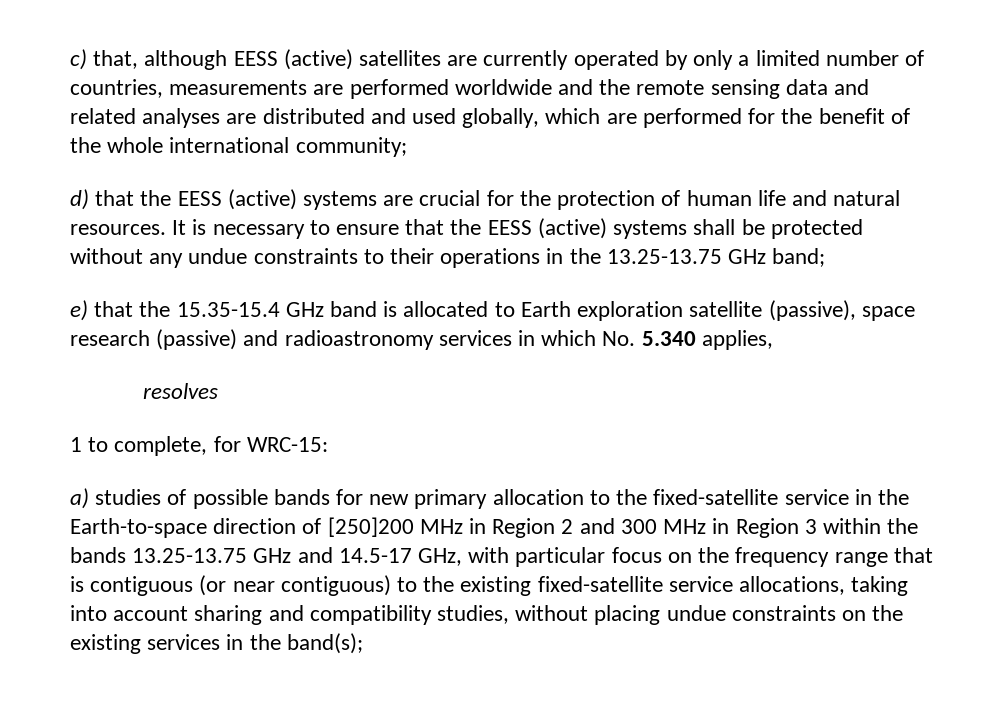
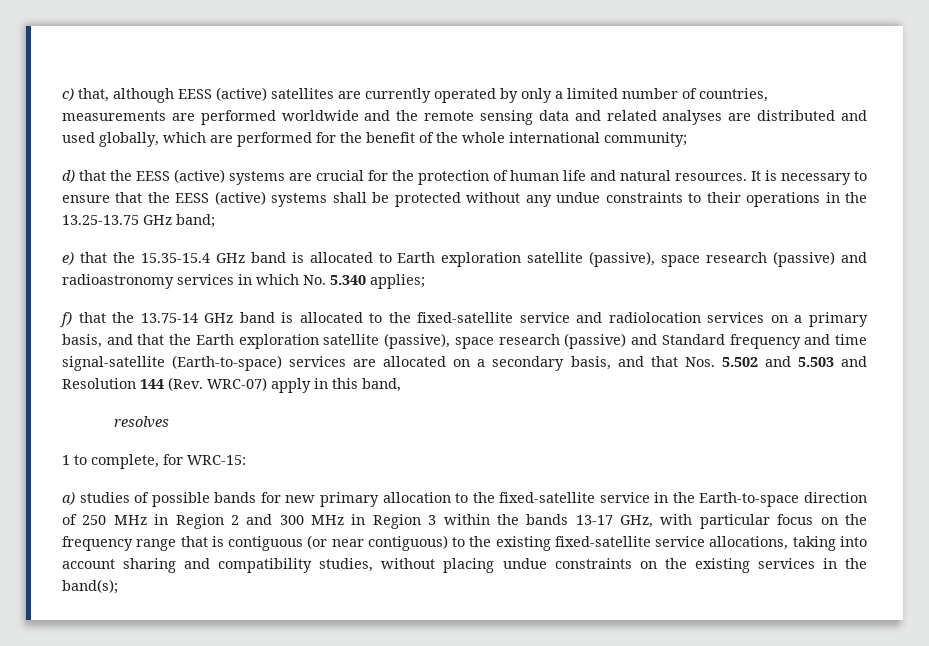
[701,330,773,350] applies, -> [370,274,425,289] [59,312,868,327] [62,333,868,349] [62,355,868,371] [62,377,401,393] applies; // f) that the 13.75-14 GHz band is allocated to the fixed-satellite service and radiolocation services on a primary basis, and that the Earth exploration satellite (passive), space research (passive) and Standard frequency and time signal-satellite (Earth-to-space) services are allocated on a secondary basis, and that Nos. 5.502 and 5.503 and Resolution 144 (Rev. WRC-07) apply in this band,
[327,517,414,537] [250]200 -> [82,515,107,525] 250
[132,547,412,563] 13.25-13.75 GHz and 14.5-17 -> [575,515,613,525] 13-17

